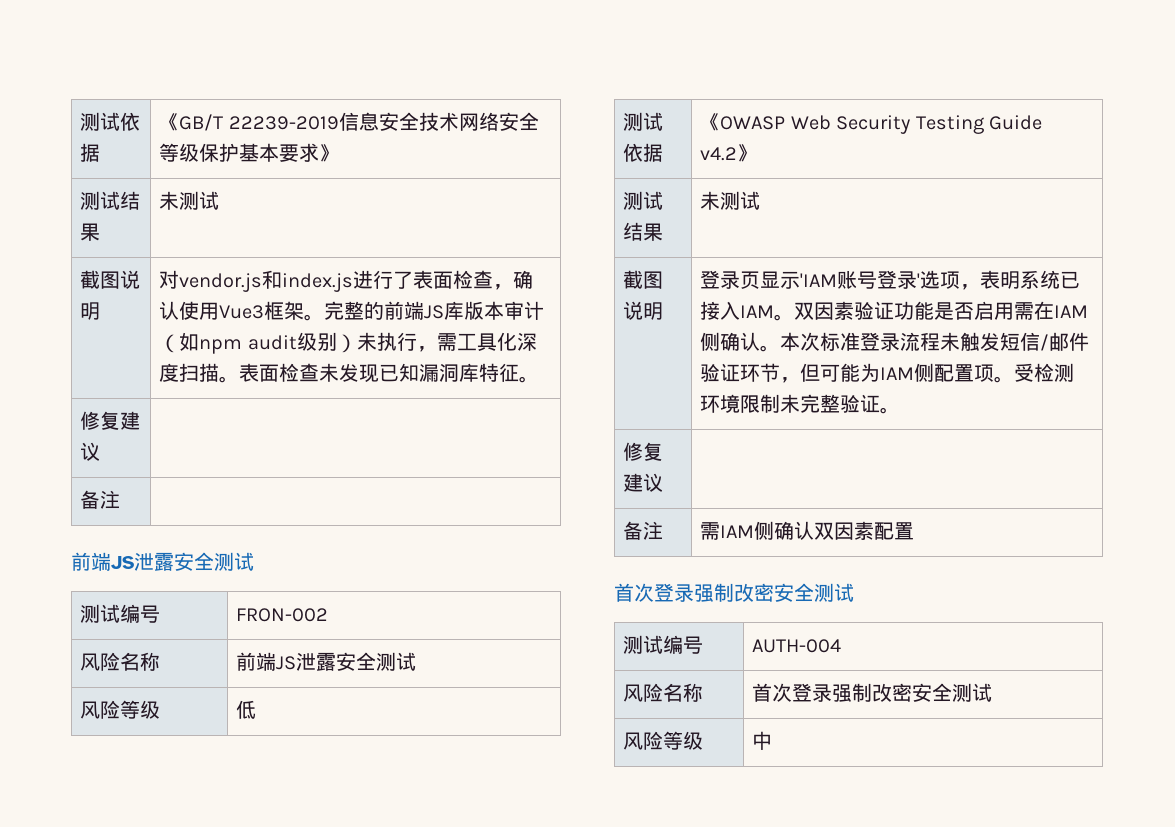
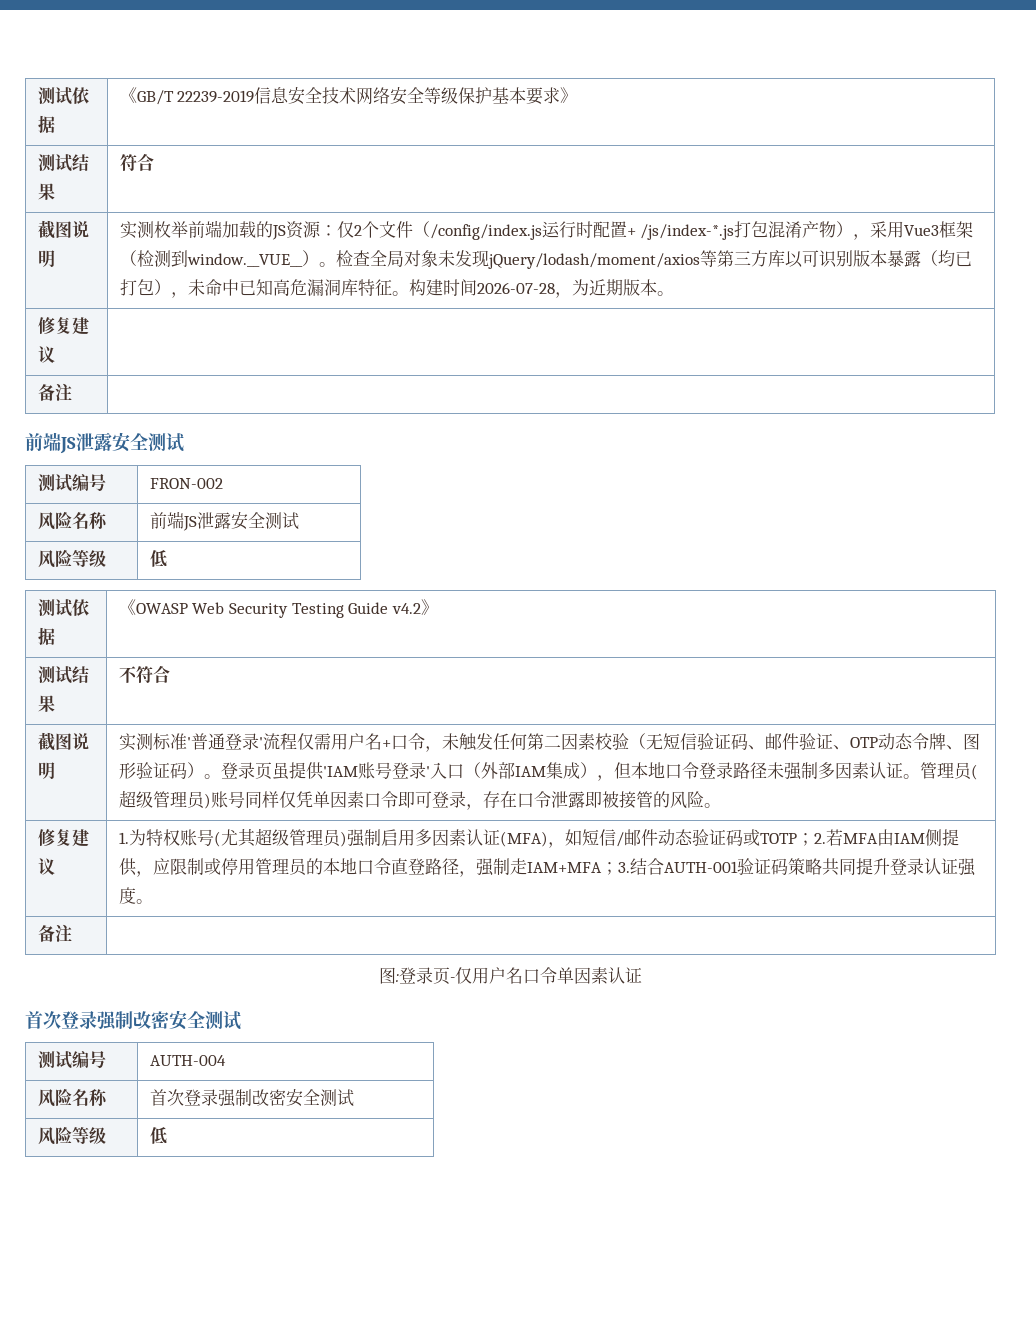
[159,191,220,210] [80,270,141,289] [80,302,101,320] [159,270,534,292] [159,301,545,321] [159,332,537,354] [159,363,520,383] 未测试 // 截图说明 | 对vendor.js和index.js进行了表面检查，确认使用Vue3框架。完整的前端JS库版本审计（如npm audit级别）未执行，需工具化深度扫描。表面检查未发现已知漏洞库特征 -> [119,153,154,171] [37,220,89,239] [37,250,55,267] [119,220,974,240] [119,250,972,269] [119,279,657,298] 符合 // 截图说明 | 实测枚举前端加载的JS资源：仅2个文件（/config/index.js运行时配置+ /js/index-*.js打包混淆产物），采用Vue3框架（检测到window.__VUE__）。检查全局对象未发现jQuery/lodash/moment/axios等第三方库以可识别版本暴露（均已打包），未命中已知高危漏洞库特征。构建时间2026-07-28，为近期版本
[700,191,761,210] [623,270,664,289] [623,301,664,320] [700,270,1081,290] [700,301,1089,321] [700,332,1090,352] [700,363,1075,383] [700,394,901,414] [623,442,664,461] [623,473,664,492] [623,521,664,540] [700,521,915,540] 未测试 // 截图说明 | 登录页显示'IAM账号登录'选项，表明系统已接入IAM。双因素验证功能是否启用需在IAM侧确认。本次标准登录流程未触发短信/邮件验证环节，但可能为IAM侧配置项。受检测环境限制未完整验证。 // 修复建议 | // 备注 | 需IAM侧确认双因素配置 -> [118,665,170,683] [37,732,89,751] [37,762,55,779] [118,733,980,752] [118,762,978,781] [118,790,721,810] [37,828,89,847] [37,858,55,875] [118,828,959,848] [118,858,976,877] [118,887,153,904] [37,924,72,942] [379,967,642,985] 不符合 // 截图说明 | 实测标准'普通登录'流程仅需用户名+口令，未触发任何第二因素校验（无短信验证码、邮件验证、OTP动态令牌、图形验证码）。登录页虽提供'IAM账号登录'入口（外部IAM集成），但本地口令登录路径未强制多因素认证。管理员(超级管理员)账号同样仅凭单因素口令即可登录，存在口令泄露即被接管的风险。 // 修复建议 | 1.为特权账号(尤其超级管理员)强制启用多因素认证(MFA)，如短信/邮件动态验证码或TOTP；2.若MFA由IAM侧提供，应限制或停用管理员的本地口令直登路径，强制走IAM+MFA；3.结合AUTH-001验证码策略共同提升登录认证强度。 // 备注 | // 图:登录页-仅用户名口令单因素认证
[752,731,773,750] 中 -> [149,1127,167,1144] 低

